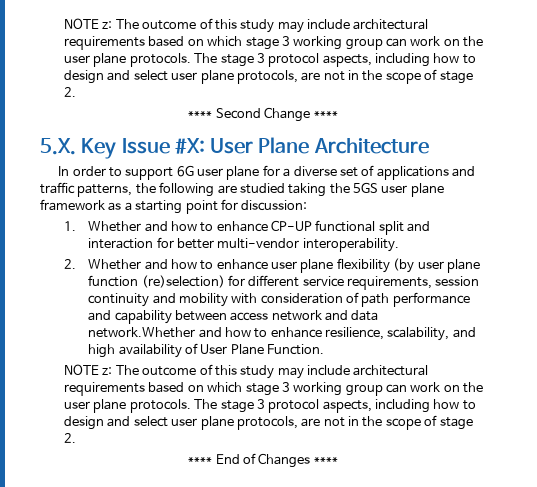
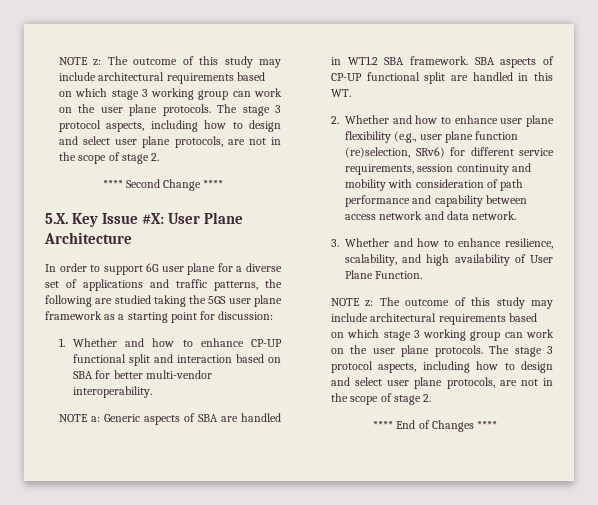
(154, 243) none -> [236,354,281,363] [73,371,94,379] based on SBA
(399, 245) none -> [59,413,281,425] [331,56,554,68] [331,72,553,84] [331,89,352,97] // NOTE a: Generic aspects of SBA are handled in WT1.2 SBA framework. SBA aspects of CP-UP functional split are handled in this WT.
[393,258,415,273] (by -> [394,131,417,143] (e.g.,
[141,275,225,288] (re)selection) -> [345,147,445,158] (re)selection, SRv6)
[88,327,196,338] network.Whether -> [472,211,517,220] [331,238,390,247] network. // 3. Whether

